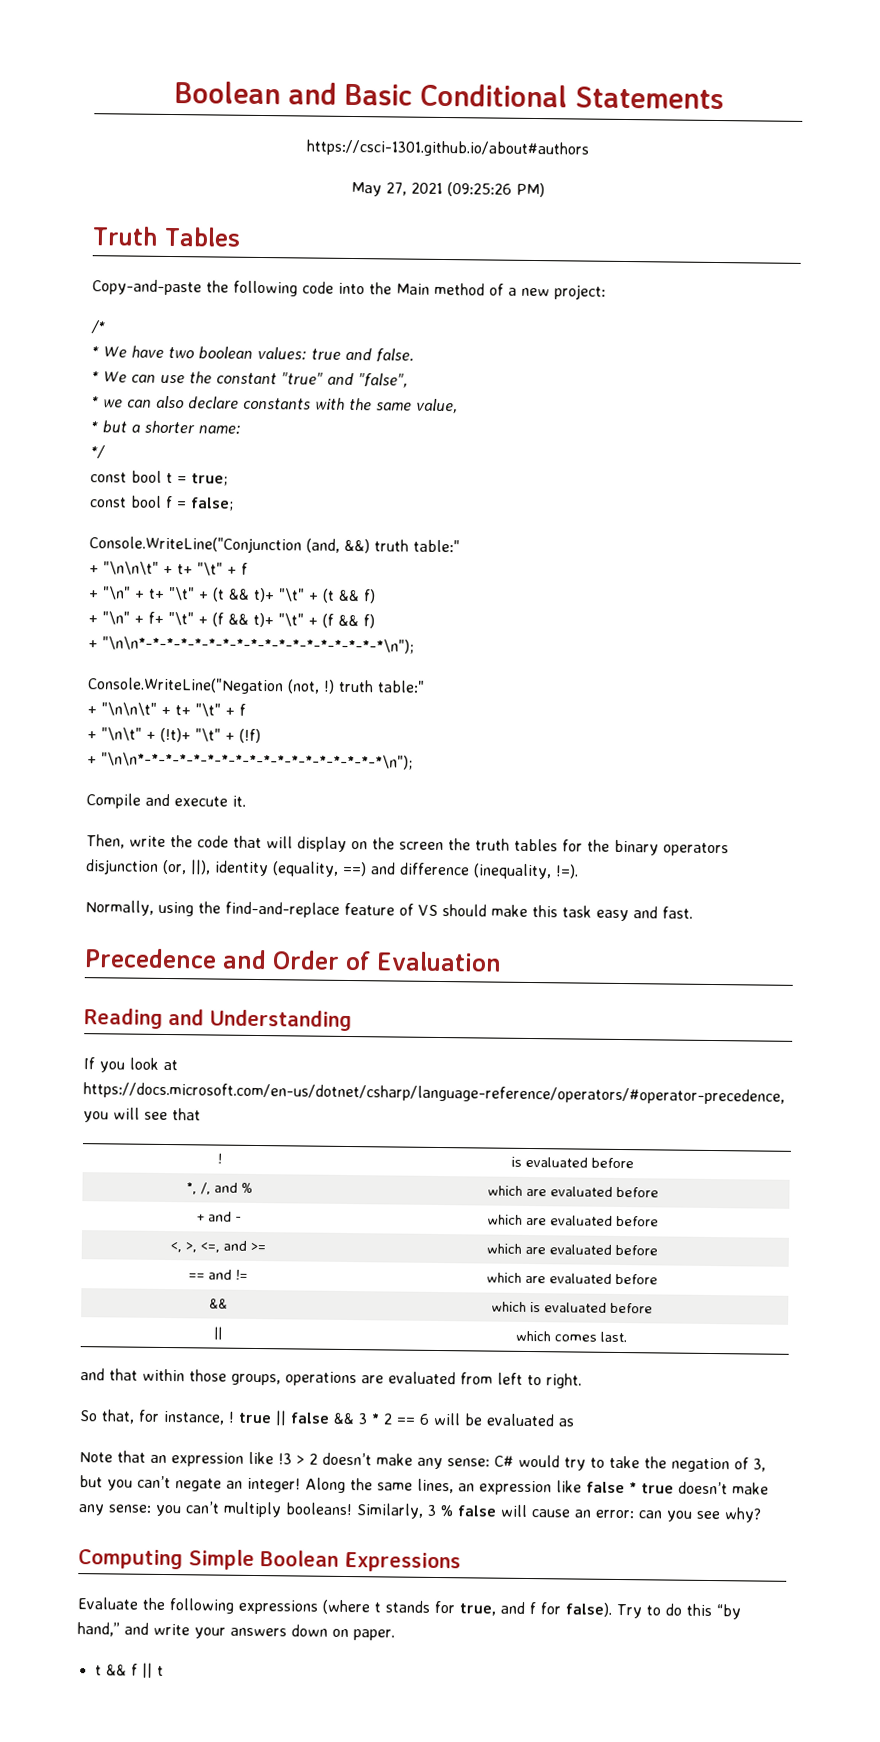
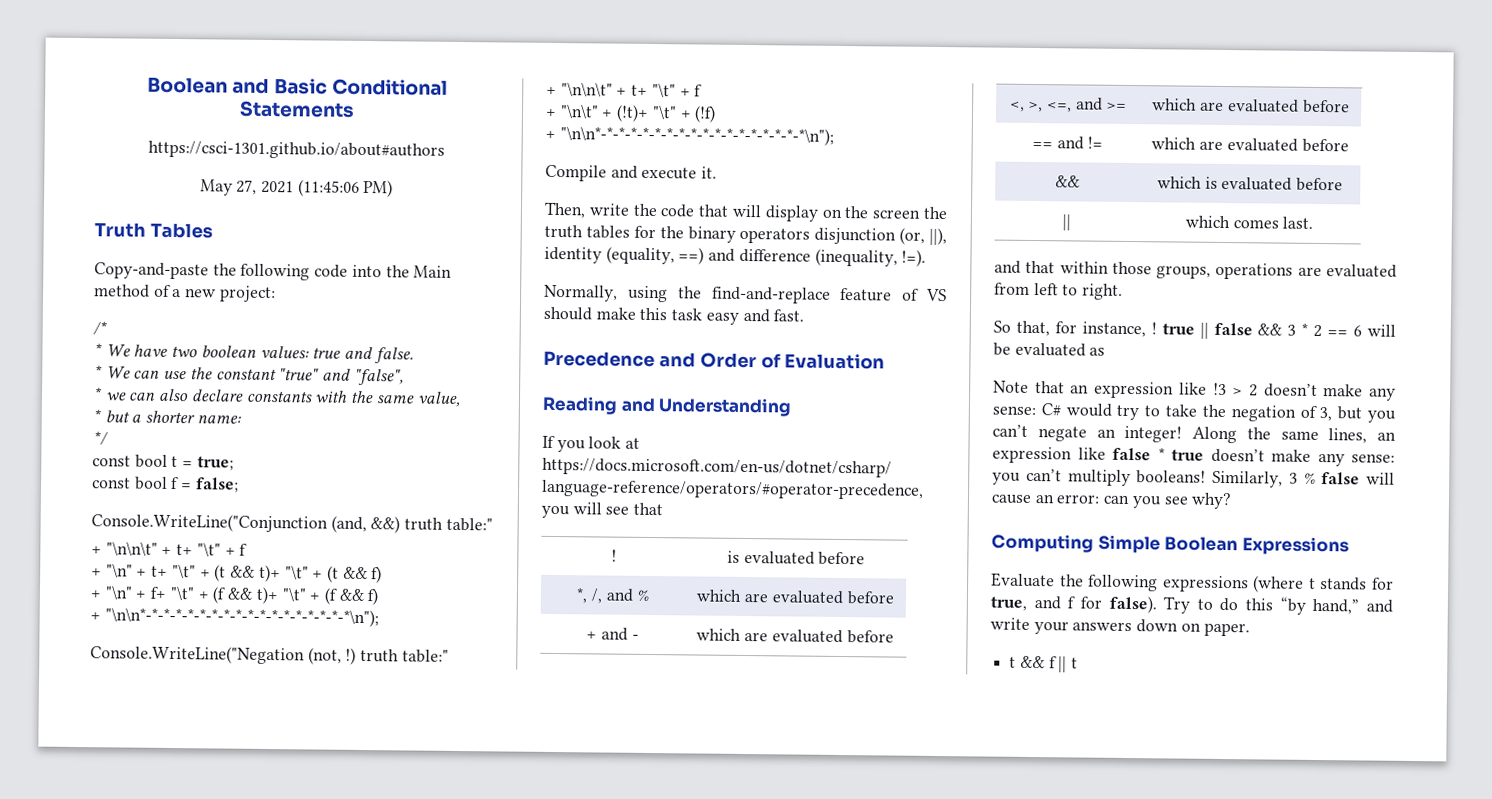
[446,182,512,197] (09:25:26 -> [297,179,360,197] (11:45:06

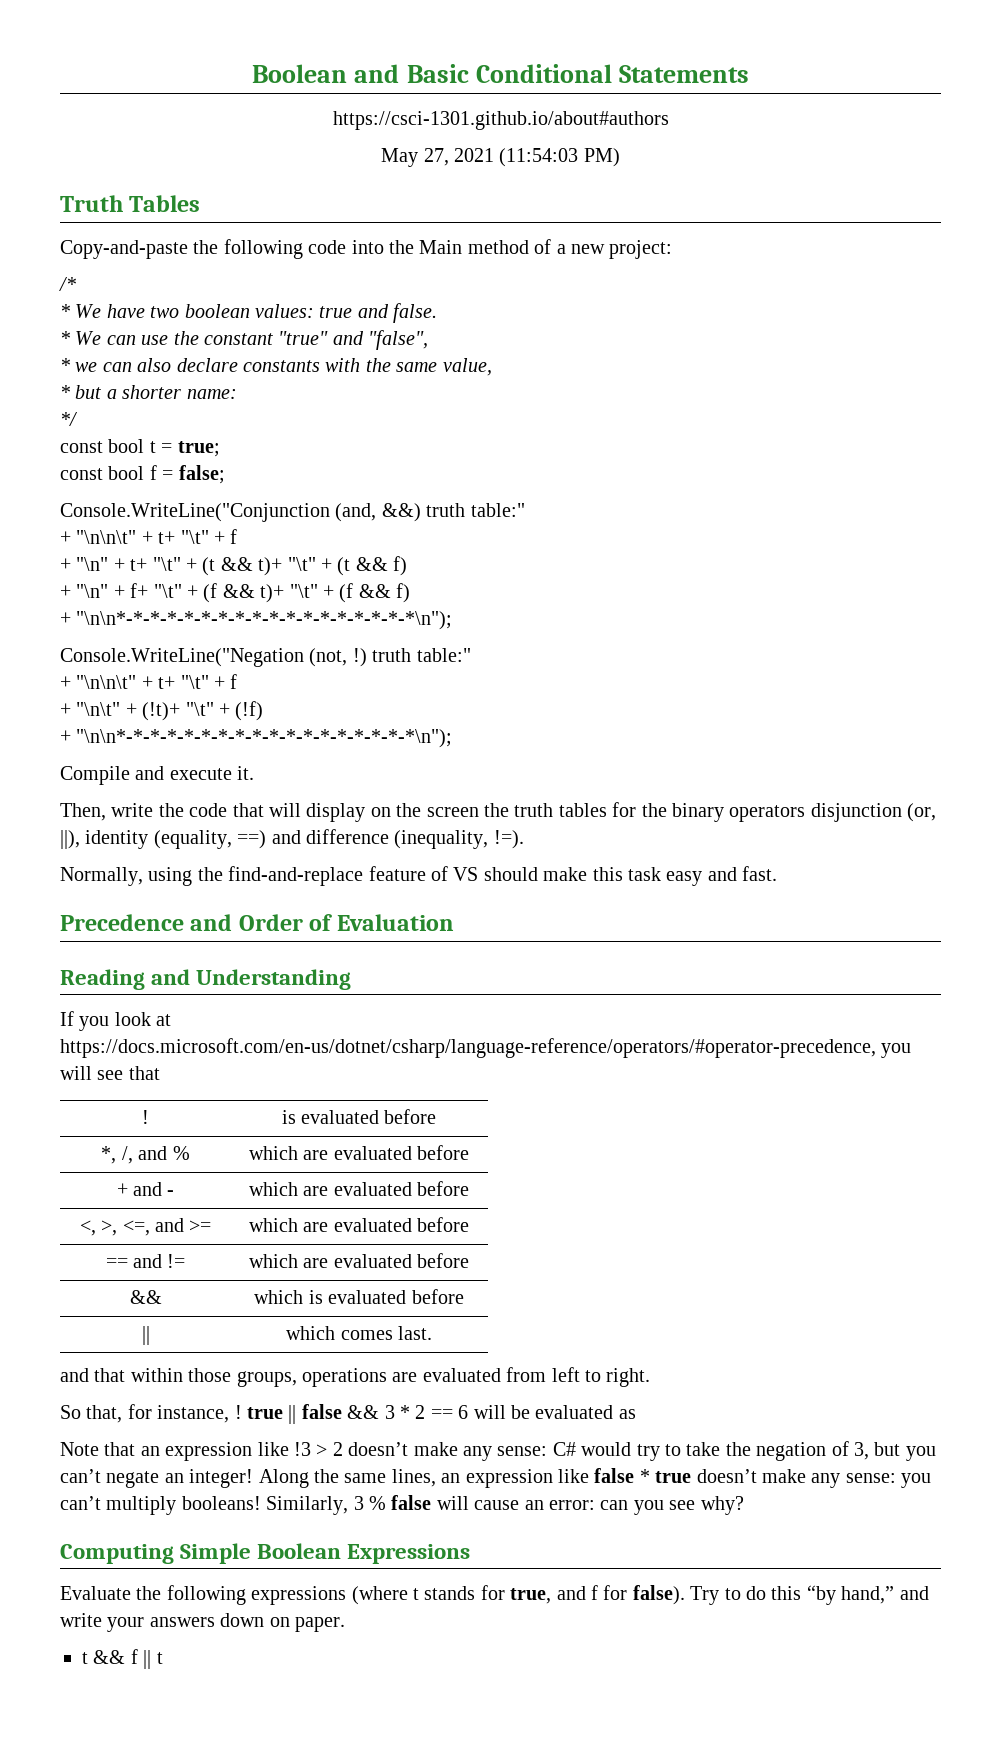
[297,179,360,197] (11:45:06 -> [499,148,579,167] (11:54:03

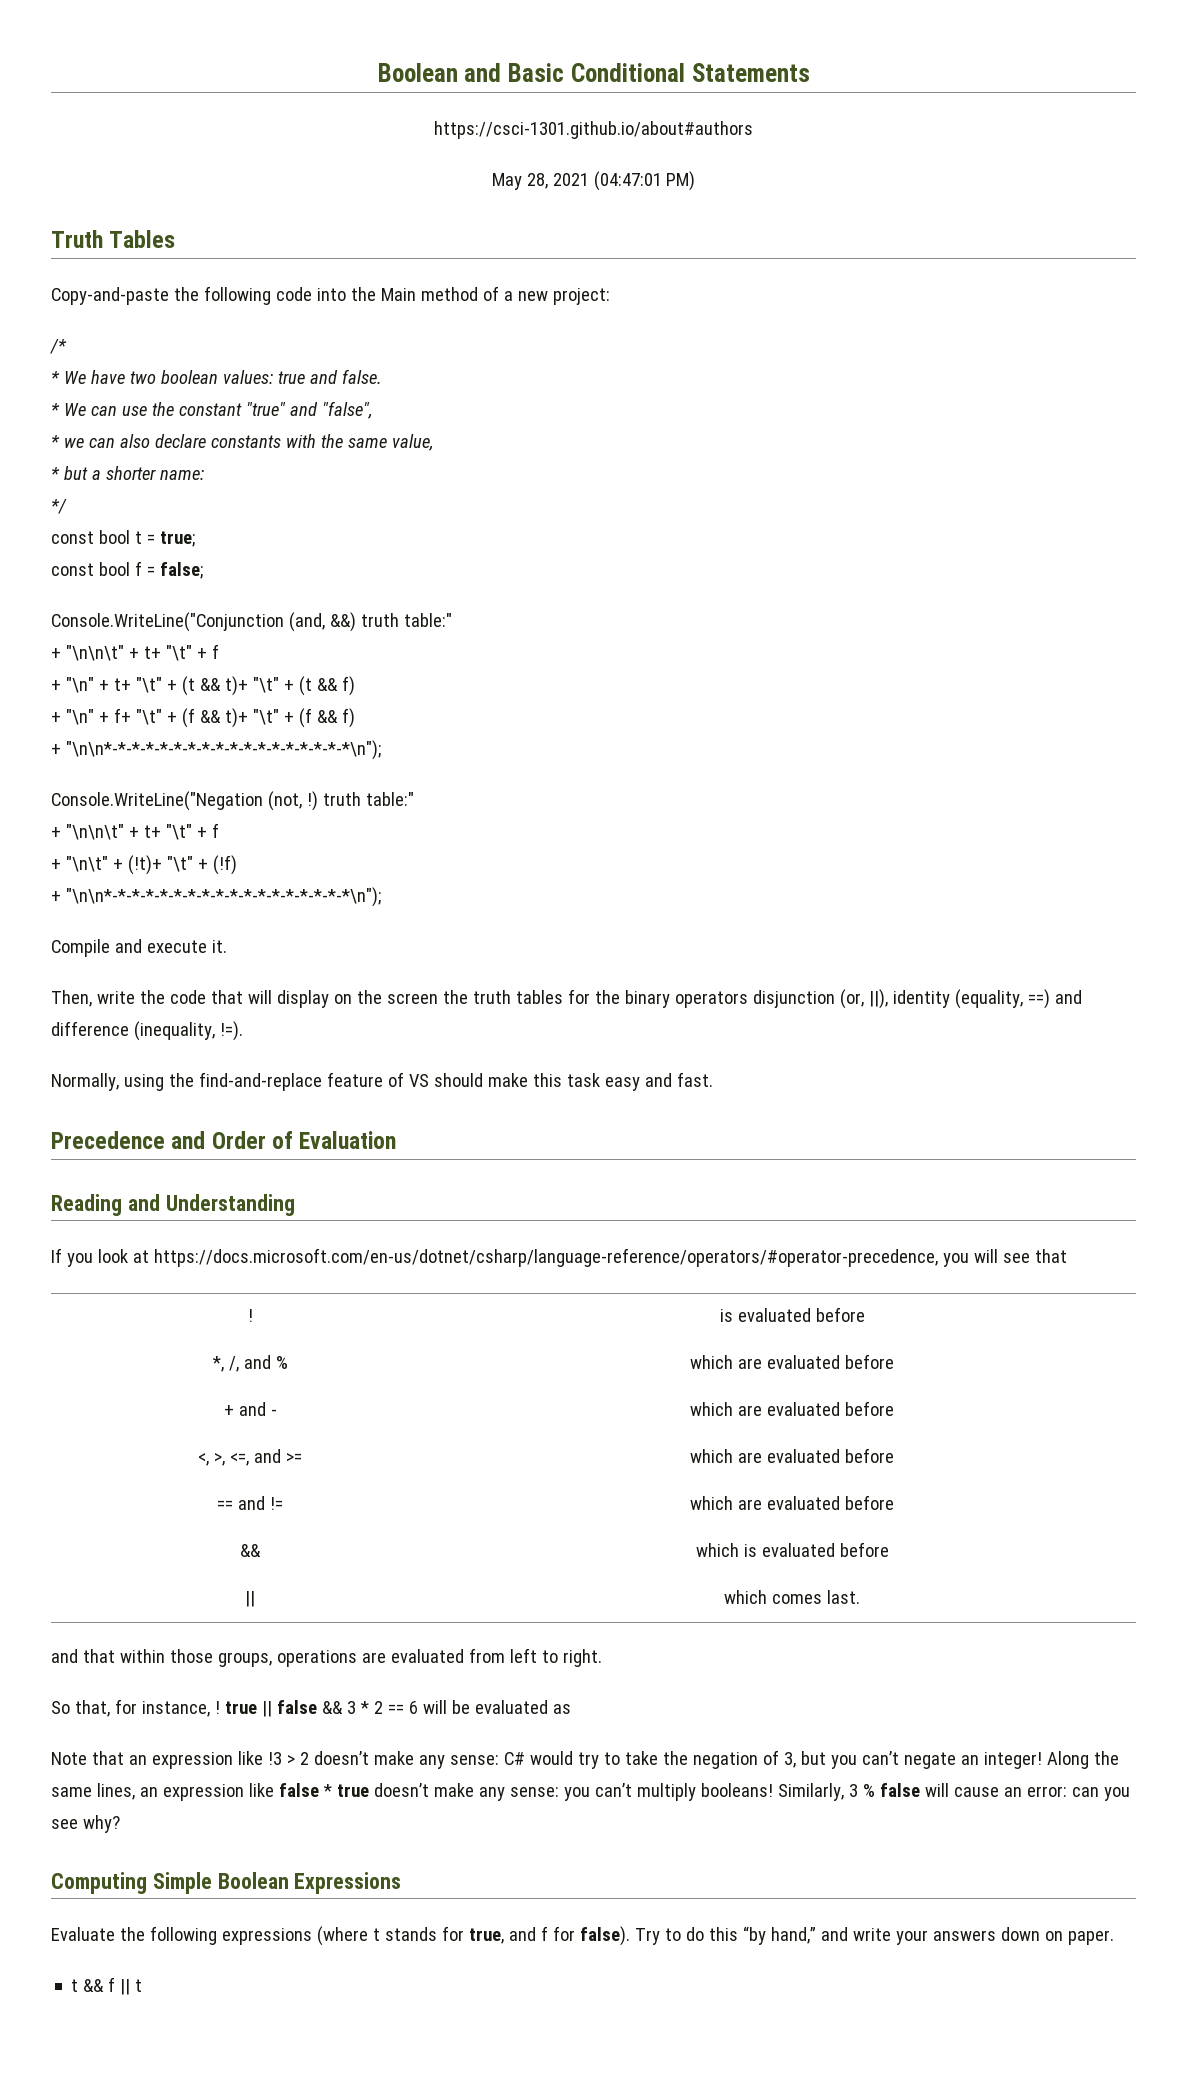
[423,148,579,167] 27, 2021 (11:54:03 -> [526,171,662,191] 28, 2021 (04:47:01

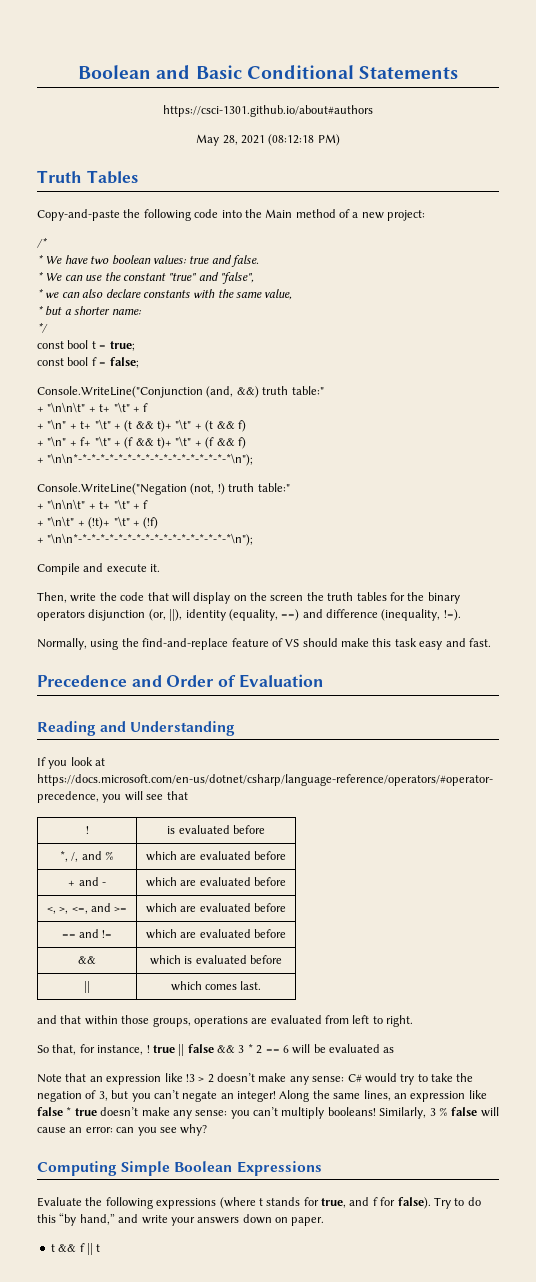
[593,171,662,191] (04:47:01 -> [268,134,315,146] (08:12:18

